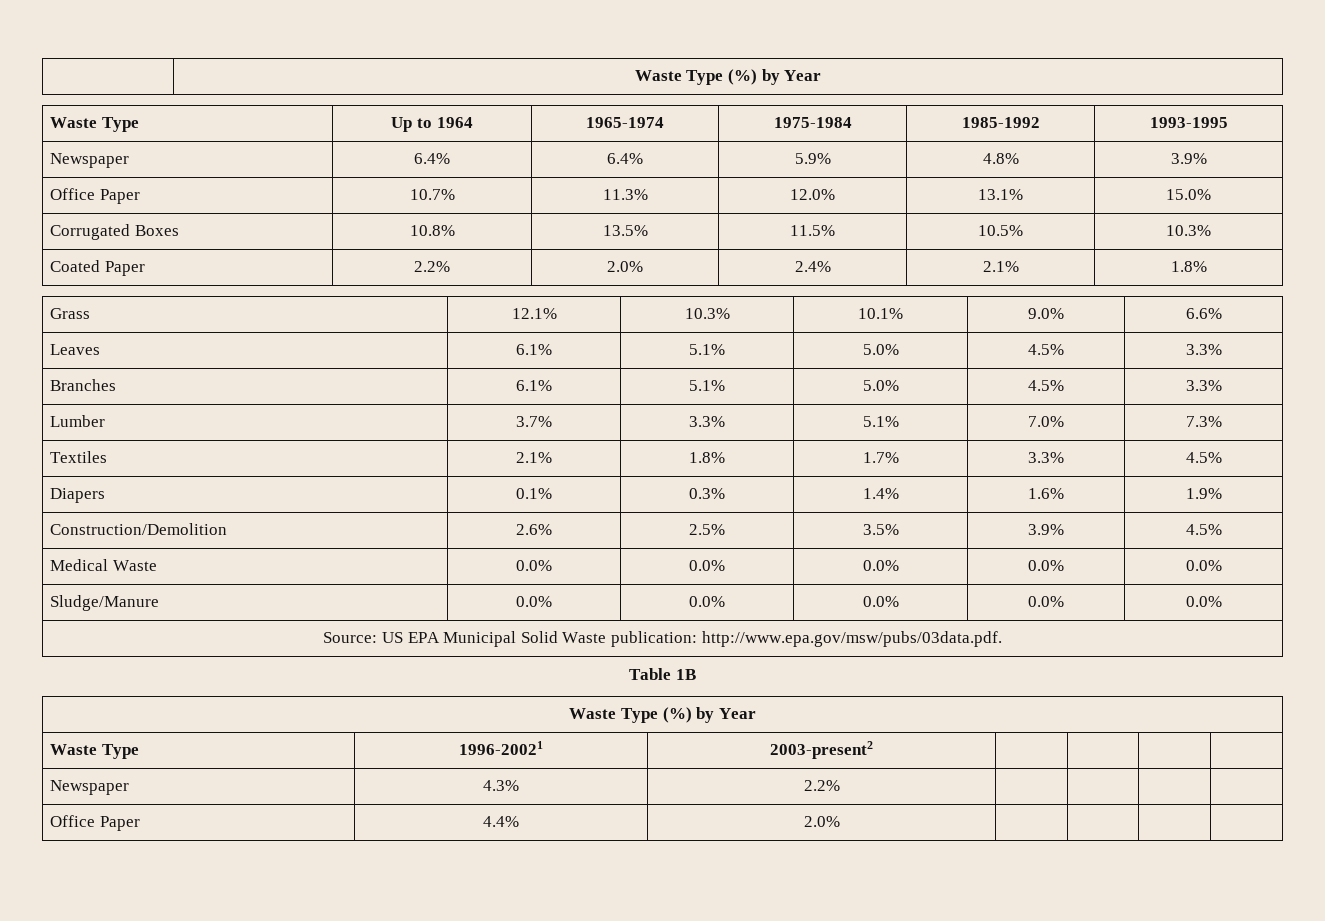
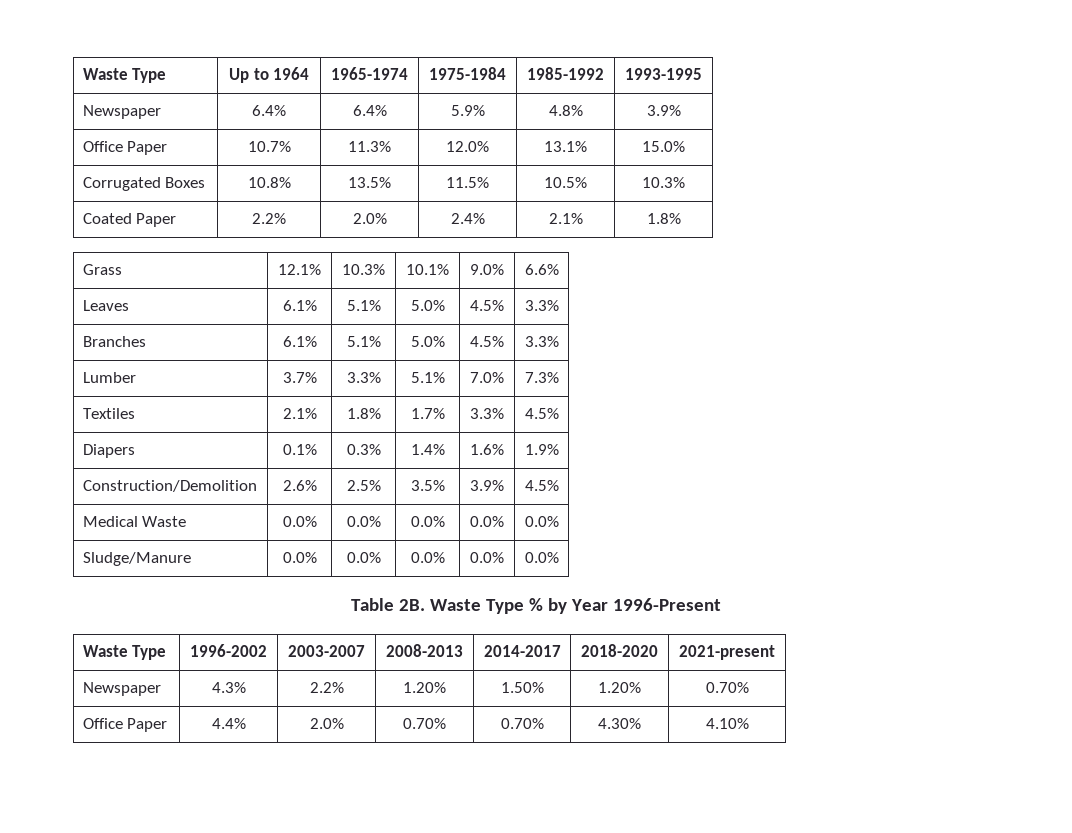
[634,69,822,85] | Waste Type (%) by Year // -> (82, 74) none
[323,631,1002,647] // Source: US EPA Municipal Solid Waste publication: http://www.epa.gov/msw/pubs/03data.pdf. -> (559, 557) none
[675,669,696,680] [569,707,756,723] [50,744,139,759] [459,741,543,755] [769,741,873,759] 1B // Waste Type (%) by Year // Waste Type | 1996-20021 | 2003-present2 | | | | -> [399,598,721,614] [82,645,167,660] [190,644,267,657] [288,645,365,657] [386,644,463,657] [483,645,561,657] [581,644,658,657] [679,645,775,660] 2B. Waste Type % by Year 1996-Present // Waste Type | 1996-2002 | 2003-2007 | 2008-2013 | 2014-2017 | 2018-2020 | 2021-present
(840, 785) | | | -> [403,682,446,693] [500,682,544,693] [598,682,641,693] [705,682,749,693] 1.20% | 1.50% | 1.20% | 0.70%
(840, 821) | | | -> [403,718,446,729] [500,718,544,729] [598,718,641,729] [705,718,749,729] 0.70% | 0.70% | 4.30% | 4.10%

